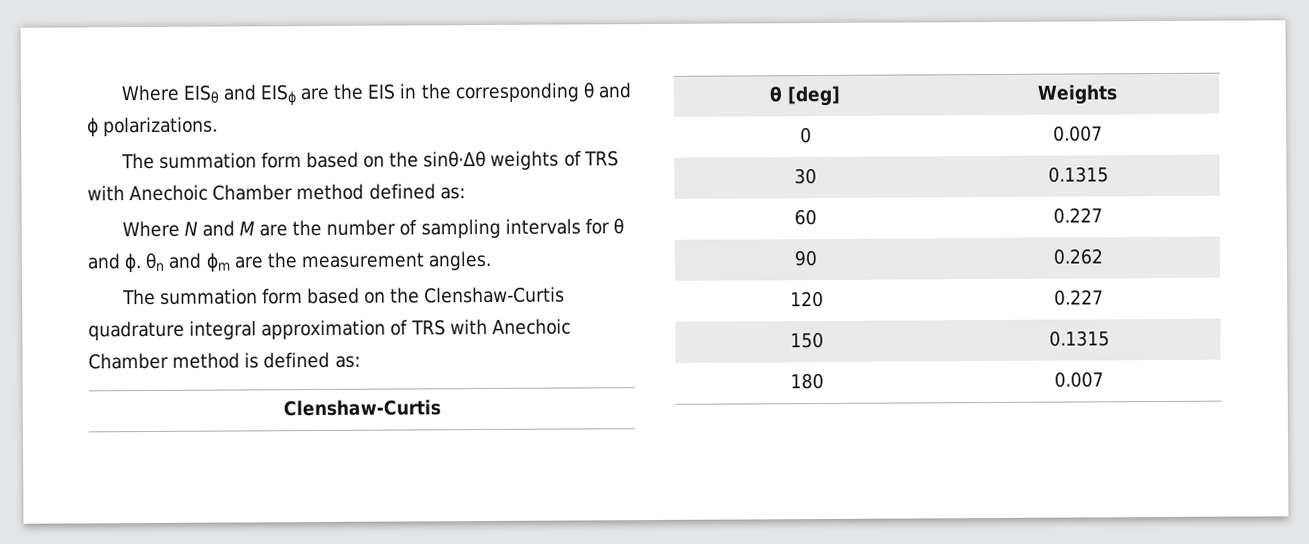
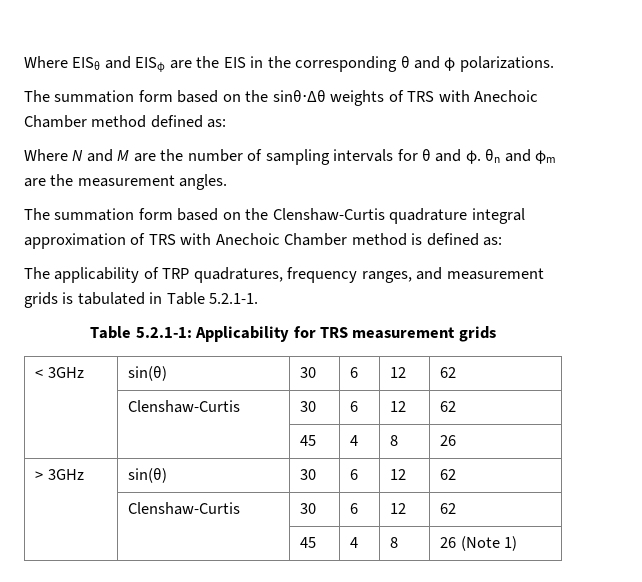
[282,399,441,417] [769,85,841,107] [1037,84,1119,105] [799,127,812,144] [1053,125,1103,142] [794,168,817,185] [1047,166,1109,183] [794,209,817,226] [1053,207,1103,224] [794,250,817,267] [1053,248,1103,265] [789,290,824,308] [1054,289,1104,306] [789,331,824,349] [1048,330,1110,347] [789,372,824,390] [1054,371,1104,388] // Clenshaw-Curtis // θ [deg] | Weights // 0 | 0.007 // 30 | 0.1315 // 60 | 0.227 // 90 | 0.262 // 120 | 0.227 // 150 | 0.1315 // 180 | 0.007 -> [24,267,544,283] [24,292,259,308] [90,326,496,342] [35,367,84,378] [128,366,168,381] [300,367,317,378] [350,367,359,378] [390,367,407,378] [440,367,457,378] [128,400,241,413] [300,401,317,412] [350,401,359,412] [390,401,407,412] [440,401,457,412] [300,435,317,446] [350,435,359,446] [390,435,399,446] [440,435,457,446] [35,469,84,480] [128,468,168,483] [300,469,317,480] [350,469,359,480] [390,469,407,480] [440,469,457,480] [128,502,241,515] [300,503,317,514] [350,503,359,514] [390,503,407,514] [440,503,457,514] [300,537,317,548] [350,537,359,548] [390,537,399,548] [440,536,517,551] // The applicability of TRP quadratures, frequency ranges, and measurement grids is tabulated in Table 5.2.1-1. // Table 5.2.1-1: Applicability for TRS measurement grids // < 3GHz | sin(θ) | 30 | 6 | 12 | 62 // | Clenshaw-Curtis | 30 | 6 | 12 | 62 // | | 45 | 4 | 8 | 26 // > 3GHz | sin(θ) | 30 | 6 | 12 | 62 // | Clenshaw-Curtis | 30 | 6 | 12 | 62 // | | 45 | 4 | 8 | 26 (Note 1)

